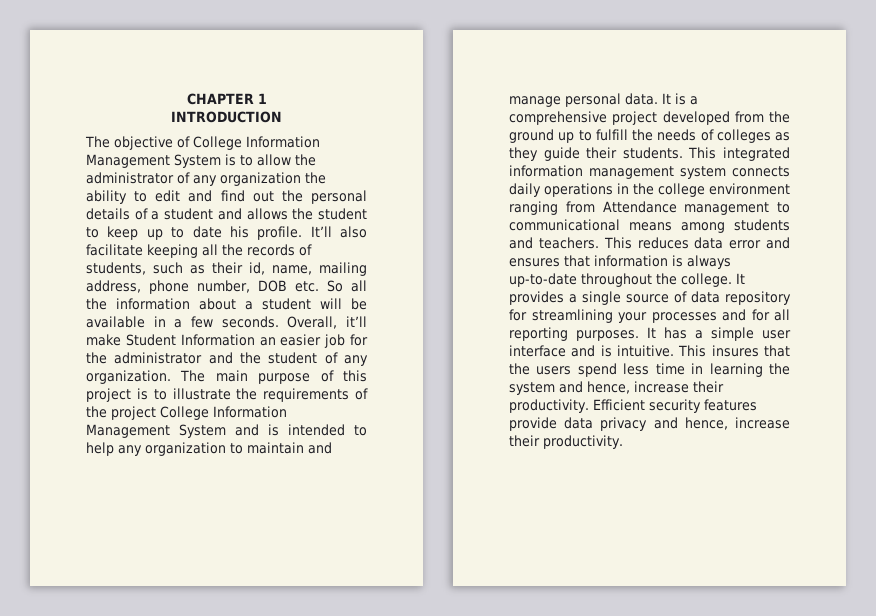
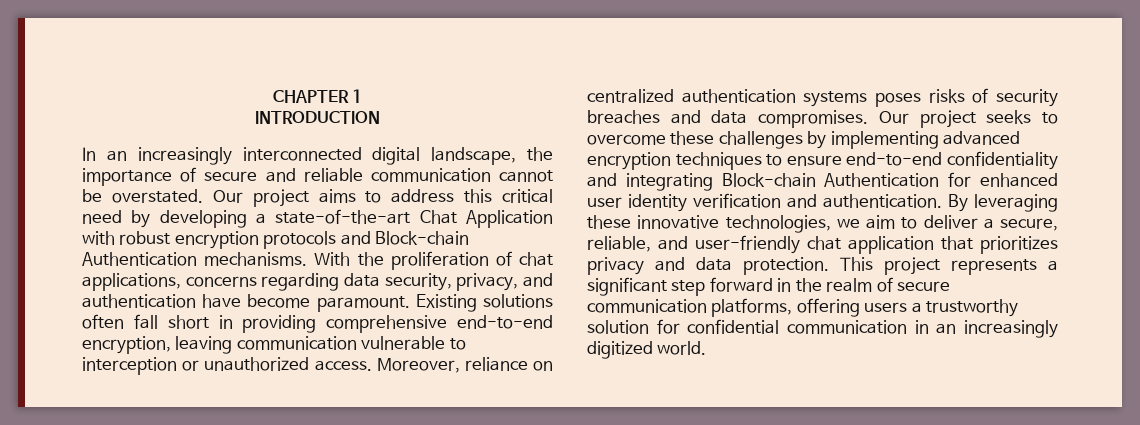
[85,136,320,150] [86,154,316,168] [86,172,326,186] [86,190,367,204] [86,208,367,220] [86,226,367,240] [86,244,312,258] [86,262,367,276] [86,280,367,294] [86,298,367,310] [86,316,367,329] [86,334,369,348] [86,352,369,366] [86,370,367,384] [86,388,368,402] [86,406,287,420] [86,424,367,438] [86,442,332,456] [509,93,698,107] [509,111,790,125] [509,129,790,143] [509,147,790,161] [509,165,790,179] [509,183,790,197] [509,201,790,215] [509,219,790,233] [509,237,790,249] [509,255,731,269] [509,273,745,287] [509,291,791,305] [509,309,790,323] [509,327,791,341] [509,345,790,357] [509,363,790,377] [509,381,724,395] [509,399,757,413] [509,417,790,431] [509,435,623,449] The objective of College Information Management System is to allow the administrator of any organization the ability to edit and find out the personal details of a student and allows the student to keep up to date his profile. It’ll also facilitate keeping all the records of students, such as their id, name, mailing address, phone number, DOB etc. So all the information about a student will be available in a few seconds. Overall, it’ll make Student Information an easier job for the administrator and the student of any organization. The main purpose of this project is to illustrate the requirements of the project College Information Management System and is intended to help any organization to maintain and manage personal data. It is a comprehensive project developed from the ground up to fulfill the needs of colleges as they guide their students. This integrated information management system connects daily operations in the college environment ranging from Attendance management to communicational means among students and teachers. This reduces data error and ensures that information is always up-to-date throughout the college. It provides a single source of data repository for streamlining your processes and for all reporting purposes. It has a simple user interface and is intuitive. This insures that the users spend less time in learning the system and hence, increase their productivity. Efficient security features provide data privacy and hence, increase their productivity. -> [82,147,553,165] [82,167,554,186] [82,189,553,207] [82,209,553,228] [82,231,470,249] [82,251,553,270] [82,273,554,291] [82,294,553,312] [82,314,553,333] [82,336,466,354] [82,357,553,375] [587,88,1058,107] [587,110,1058,128] [587,131,1021,149] [587,151,1058,170] [587,172,1059,191] [587,193,1058,212] [587,215,1058,233] [587,235,1058,254] [587,257,1058,275] [587,277,951,296] [587,298,1019,317] [587,319,1058,338] [587,341,707,359] In an increasingly interconnected digital landscape, the importance of secure and reliable communication cannot be overstated. Our project aims to address this critical need by developing a state-of-the-art Chat Application with robust encryption protocols and Block-chain Authentication mechanisms. With the proliferation of chat applications, concerns regarding data security, privacy, and authentication have become paramount. Existing solutions often fall short in providing comprehensive end-to-end encryption, leaving communication vulnerable to interception or unauthorized access. Moreover, reliance on centralized authentication systems poses risks of security breaches and data compromises. Our project seeks to overcome these challenges by implementing advanced encryption techniques to ensure end-to-end confidentiality and integrating Block-chain Authentication for enhanced user identity verification and authentication. By leveraging these innovative technologies, we aim to deliver a secure, reliable, and user-friendly chat application that prioritizes privacy and data protection. This project represents a significant step forward in the realm of secure communication platforms, offering users a trustworthy solution for confidential communication in an increasingly digitized world.

